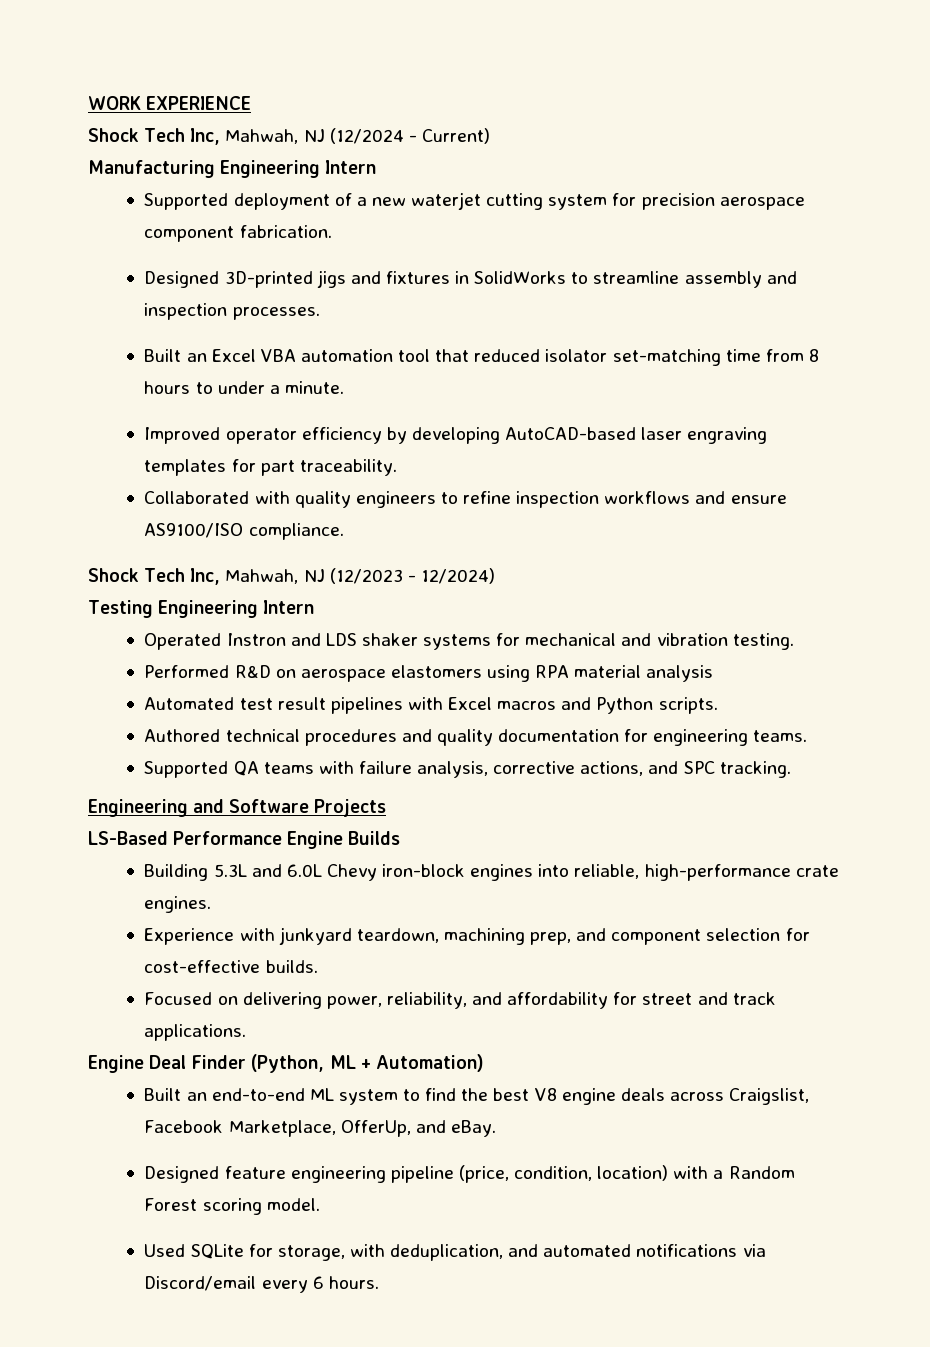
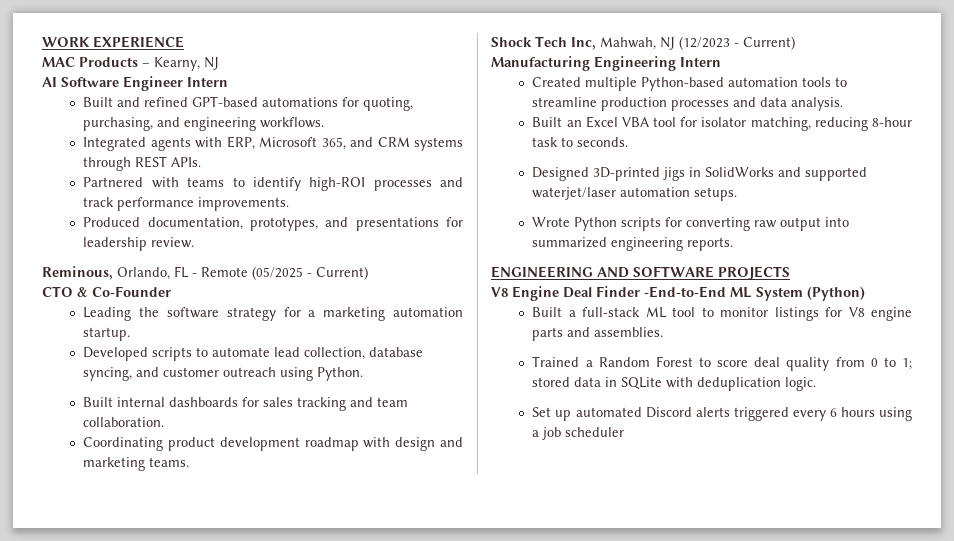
[88,128,490,145] [88,160,377,178] [144,192,805,210] [144,225,332,242] [144,270,797,288] [144,303,320,320] [144,349,819,366] [144,381,344,394] [144,427,768,444] [144,459,397,476] [144,491,787,508] [144,523,344,540] Shock Tech Inc, Mahwah, NJ (12/2024 - Current) // Manufacturing Engineering Intern // Supported deployment of a new waterjet cutting system for precision aerospace component fabrication. // Designed 3D-printed jigs and fixtures in SolidWorks to streamline assembly and inspection processes. // Built an Excel VBA automation tool that reduced isolator set-matching time from 8 hours to under a minute. // Improved operator efficiency by developing AutoCAD-based laser engraving templates for part traceability. // Collaborated with quality engineers to refine inspection workflows and ensure AS9100/ISO compliance. -> [42,57,219,71] [42,76,228,91] [83,96,414,111] [83,117,325,131] [83,136,464,151] [83,156,202,171] [83,177,464,191] [83,197,290,211] [83,217,464,231] [83,237,195,251] [42,266,368,280] [42,286,171,297] [83,307,463,321] [83,327,131,341] [83,347,424,361] [83,367,364,381] [83,397,409,411] [83,417,165,427] [83,437,464,451] [83,457,190,471] MAC Products – Kearny, NJ // AI Software Engineer Intern // Built and refined GPT-based automations for quoting, purchasing, and engineering workflows. // Integrated agents with ERP, Microsoft 365, and CRM systems through REST APIs. // Partnered with teams to identify high-ROI processes and track performance improvements. // Produced documentation, prototypes, and presentations for leadership review. // Reminous, Orlando, FL - Remote (05/2025 - Current) // CTO & Co-Founder // Leading the software strategy for a marketing automation startup. // Developed scripts to automate lead collection, database syncing, and customer outreach using Python. // Built internal dashboards for sales tracking and team collaboration. // Coordinating product development roadmap with design and marketing teams.
[420,568,495,584] [88,600,315,618] [144,633,794,650] [144,665,714,682] [144,697,718,714] [144,729,808,746] [144,761,791,778] [88,799,387,817] [88,831,401,849] [144,864,839,881] [144,896,212,913] [144,927,810,945] [144,960,318,973] [144,992,776,1009] [144,1024,247,1041] [88,1054,484,1073] [144,1088,810,1105] [144,1120,496,1137] [144,1165,795,1183] [144,1198,320,1215] [144,1244,766,1261] [144,1276,379,1293] 12/2024) // Testing Engineering Intern // Operated Instron and LDS shaker systems for mechanical and vibration testing. // Performed R&D on aerospace elastomers using RPA material analysis // Automated test result pipelines with Excel macros and Python scripts. // Authored technical procedures and quality documentation for engineering teams. // Supported QA teams with failure analysis, corrective actions, and SPC tracking. // Engineering and Software Projects // LS-Based Performance Engine Builds // Building 5.3L and 6.0L Chevy iron-block engines into reliable, high-performance crate engines. // Experience with junkyard teardown, machining prep, and component selection for cost-effective builds. // Focused on delivering power, reliability, and affordability for street and track applications. // Engine Deal Finder (Python, ML + Automation) // Built an end-to-end ML system to find the best V8 engine deals across Craigslist, Facebook Marketplace, OfferUp, and eBay. // Designed feature engineering pipeline (price, condition, location) with a Random Forest scoring model. // Used SQLite for storage, with deduplication, and automated notifications via Discord/email every 6 hours. -> [743,36,795,50] [491,56,721,71] [532,77,848,91] [532,97,844,111] [532,116,912,131] [532,137,629,147] [532,167,868,181] [532,187,738,201] [532,217,850,231] [532,237,734,251] [491,266,790,280] [491,286,865,301] [532,307,913,321] [532,327,664,341] [532,356,913,371] [532,377,817,391] [532,407,912,421] [532,427,625,440] Current) // Manufacturing Engineering Intern // Created multiple Python-based automation tools to streamline production processes and data analysis. // Built an Excel VBA tool for isolator matching, reducing 8-hour task to seconds. // Designed 3D-printed jigs in SolidWorks and supported waterjet/laser automation setups. // Wrote Python scripts for converting raw output into summarized engineering reports. // ENGINEERING AND SOFTWARE PROJECTS // V8 Engine Deal Finder -End-to-End ML System (Python) // Built a full-stack ML tool to monitor listings for V8 engine parts and assemblies. // Trained a Random Forest to score deal quality from 0 to 1; stored data in SQLite with deduplication logic. // Set up automated Discord alerts triggered every 6 hours using a job scheduler

